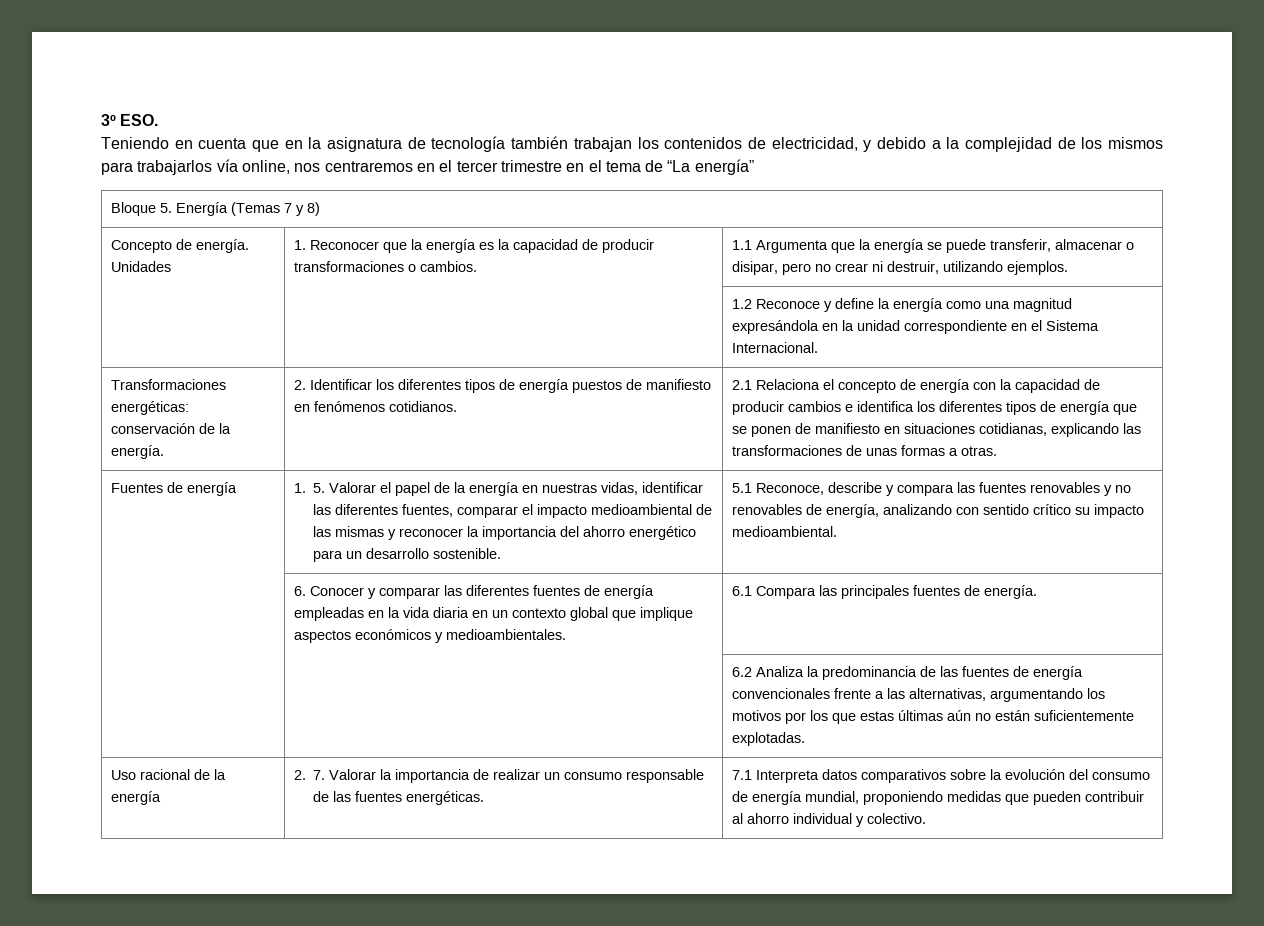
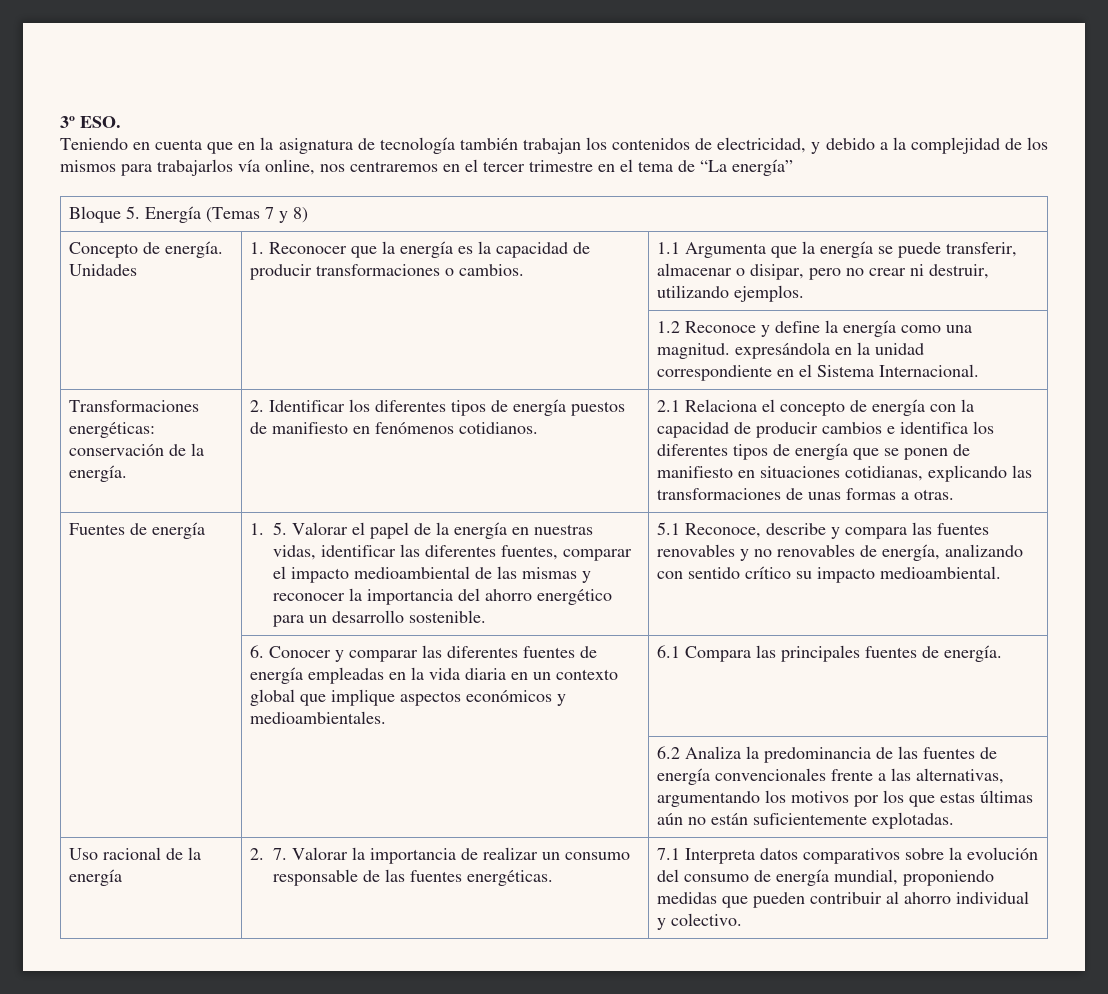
[1012,298,1072,312] magnitud -> [656,343,730,359] magnitud.

